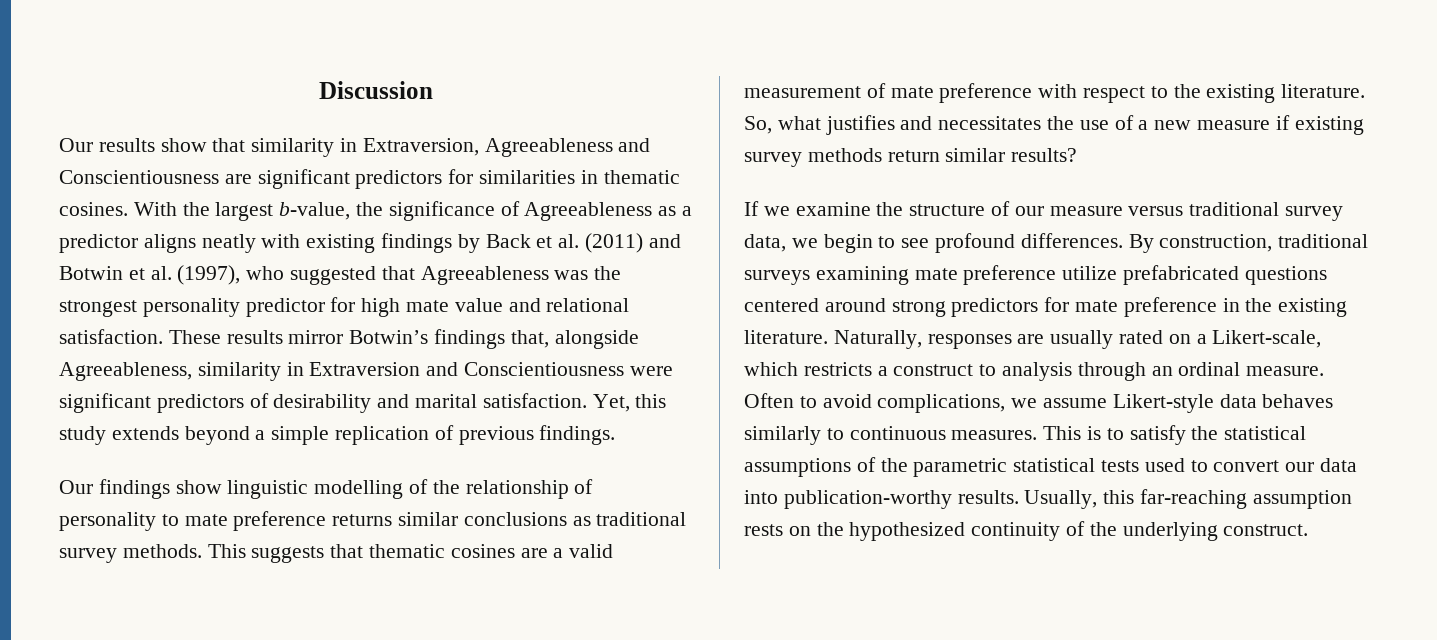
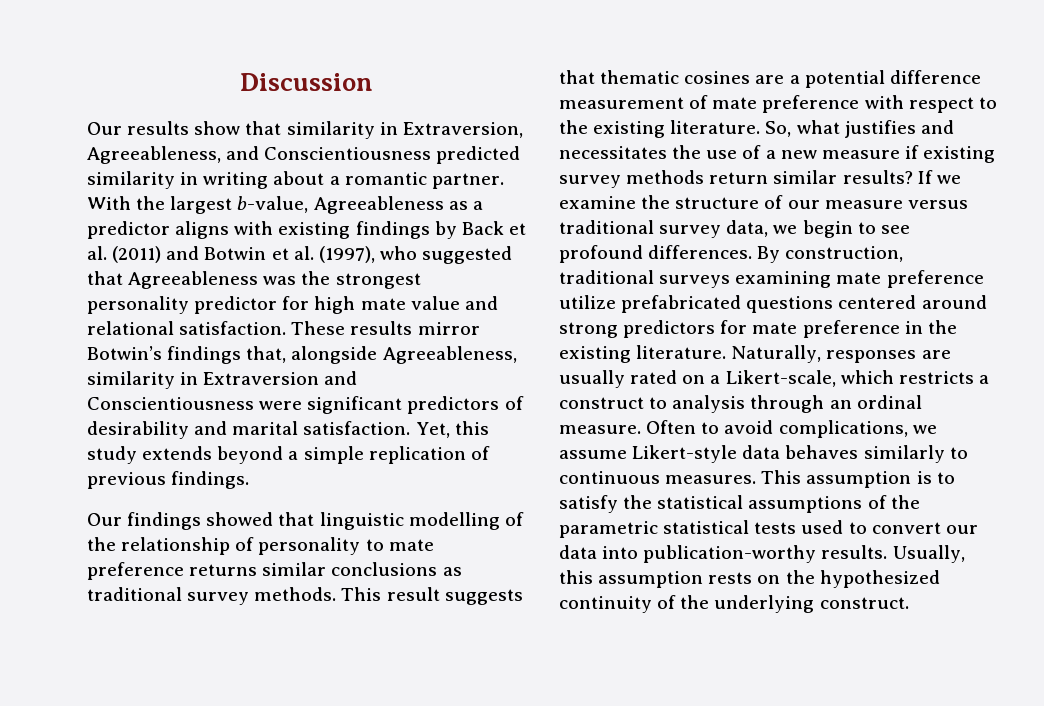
[484,138,651,157] [59,169,680,189] [59,202,128,216] Agreeableness and Conscientiousness are significant predictors for similarities in thematic cosines. -> [87,146,521,164] [87,171,504,189] Agreeableness, and Conscientiousness predicted similarity in writing about a romantic partner.
[356,201,520,221] the significance of -> (309, 204) none
[201,234,256,253] neatly -> (230, 230) none
[175,480,222,494] show -> [206,512,315,526] showed that
(246, 551) none -> [386,587,440,601] result
[569,544,614,558] valid -> [804,70,981,88] potential difference
(1078, 155) // -> (913, 177) none
(1082, 433) none -> [806,471,912,488] assumption
[1140,489,1248,509] far-reaching -> (593, 577) none

